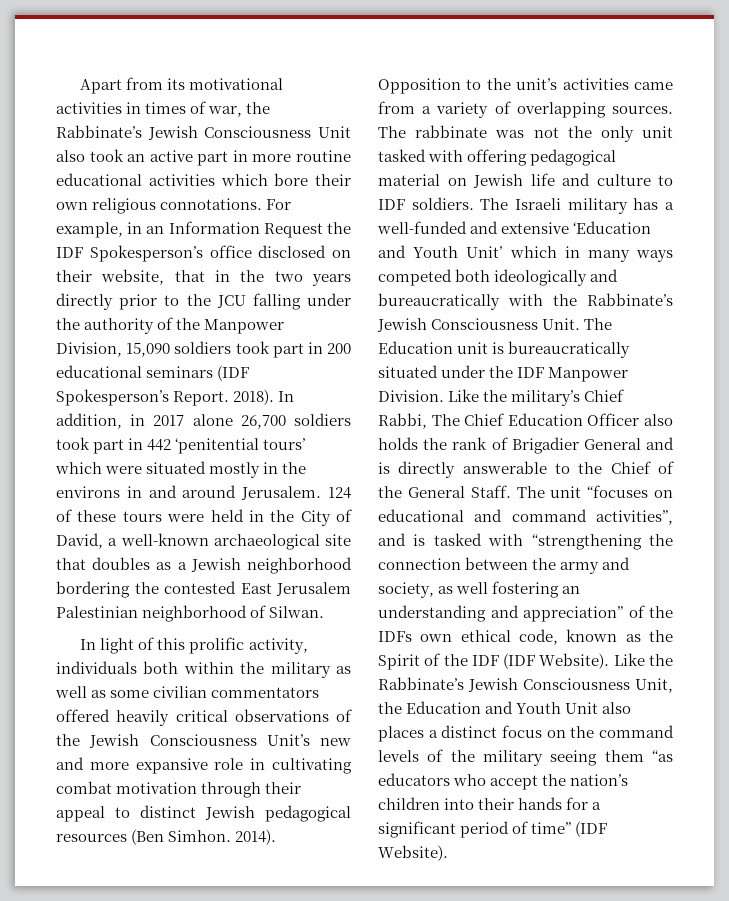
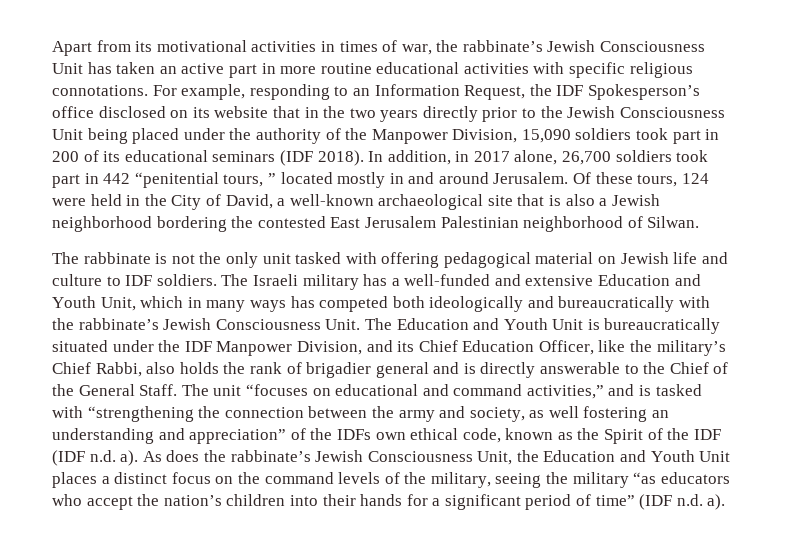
[56,125,352,140] [56,149,124,162] Rabbinate’s Jewish Consciousness Unit also took -> [462,40,706,52] [52,62,156,74] rabbinate’s Jewish Consciousness Unit has taken
[220,173,351,186] [56,202,88,210] which bore their own -> [533,62,626,78] with specific
[127,222,143,234] in -> [249,84,349,100] responding to
[263,223,323,238] Request -> [464,85,526,100] Request,
[56,269,165,285] their website, -> [192,106,269,118] its website
[216,293,301,310] JCU falling -> [567,106,725,118] [52,128,180,144] Jewish Consciousness Unit being placed
(351, 348) none -> [83,150,121,162] of its
[56,389,230,406] Spokesperson’s Report. -> (313, 158) none
[192,414,233,426] alone -> [514,150,558,165] alone,
[175,438,306,454] [55,461,307,478] [56,485,351,500] [56,509,162,522] ‘penitential tours’ which were situated mostly in the environs in and around Jerusalem. 124 of these tours -> [134,172,709,188] “penitential tours, ” located mostly in and around Jerusalem. Of these tours, 124
[92,557,172,570] doubles as -> [549,194,595,206] is also
[80,637,308,654] [56,661,351,678] [55,686,320,698] [56,709,352,726] [56,734,351,748] [56,757,352,774] [56,781,302,798] [56,805,351,822] [56,829,277,845] [378,78,673,94] [378,101,673,118] In light of this prolific activity, individuals both within the military as well as some civilian commentators offered heavily critical observations of the Jewish Consciousness Unit’s new and more expansive role in cultivating combat motivation through their appeal to distinct Jewish pedagogical resources (Ben Simhon. 2014). Opposition to the unit’s activities came from a variety of overlapping sources. -> (700, 222) none
[495,130,525,138] was -> [155,253,168,264] is
[573,221,652,234] [378,245,503,258] ‘Education and Youth Unit’ -> [598,274,701,286] [52,296,136,311] Education and Youth Unit,
(673, 256) none -> [290,296,315,308] has
[587,293,673,306] Rabbinate’s -> [78,318,159,330] rabbinate’s
[457,342,489,354] unit -> [473,318,584,330] and Youth Unit
[378,389,625,406] [378,413,640,429] Division. Like the military’s Chief Rabbi, The Chief Education Officer -> [296,340,726,356] [52,362,142,377] Division, and its Chief Education Officer, like the military’s Chief Rabbi,
[511,437,641,454] Brigadier General -> [306,362,429,378] brigadier general
[596,510,673,525] activities”, -> [526,385,604,399] activities,”
[539,653,673,669] [378,677,464,690] Website). Like the Rabbinate’s -> [89,450,311,466] n.d. a). As does the rabbinate’s
[602,702,632,714] also -> (731, 456) none
[483,750,644,766] military seeing them -> [430,472,629,488] military, seeing the military
[378,845,448,861] Website). -> [676,494,726,510] n.d. a).

